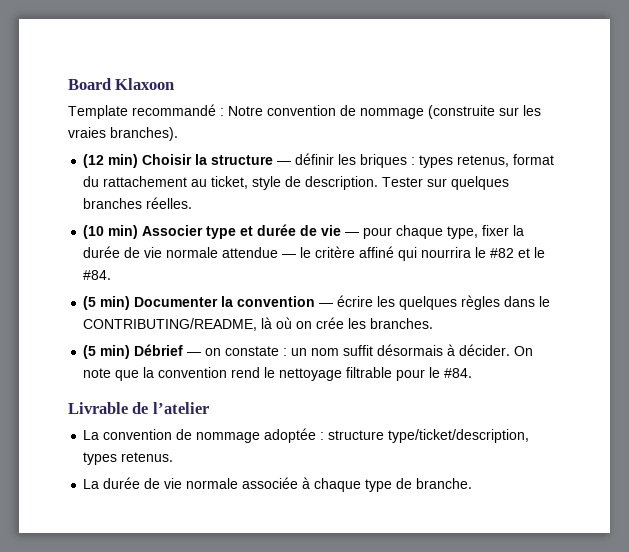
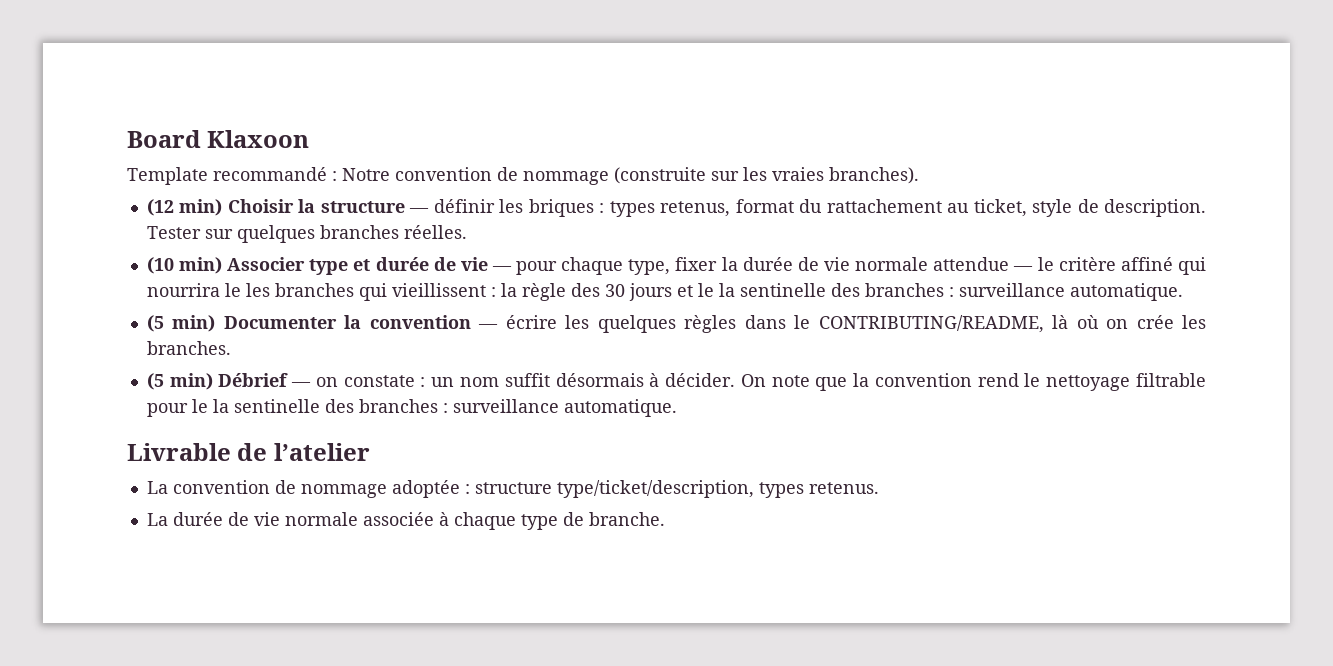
[490,247,546,258] [83,270,112,280] #82 et le #84. -> [245,283,1183,301] les branches qui vieillissent : la règle des 30 jours et le la sentinelle des branches : surveillance automatique.
[444,368,473,378] #84. -> [212,399,677,417] la sentinelle des branches : surveillance automatique.

